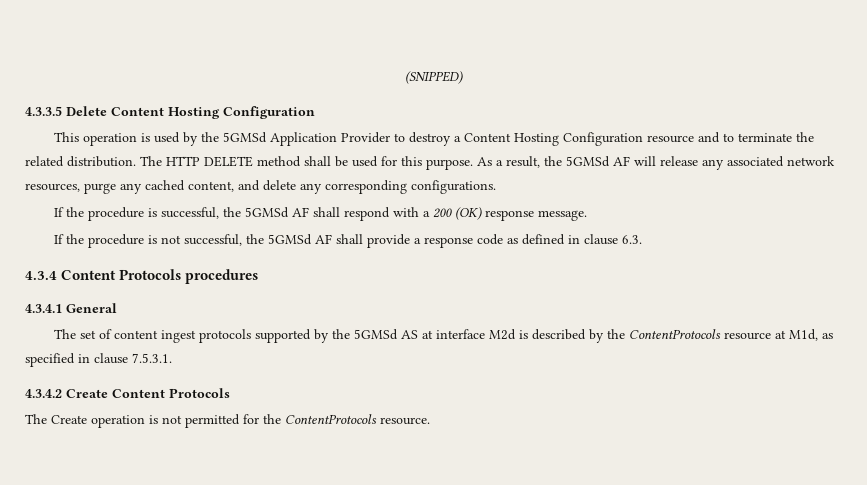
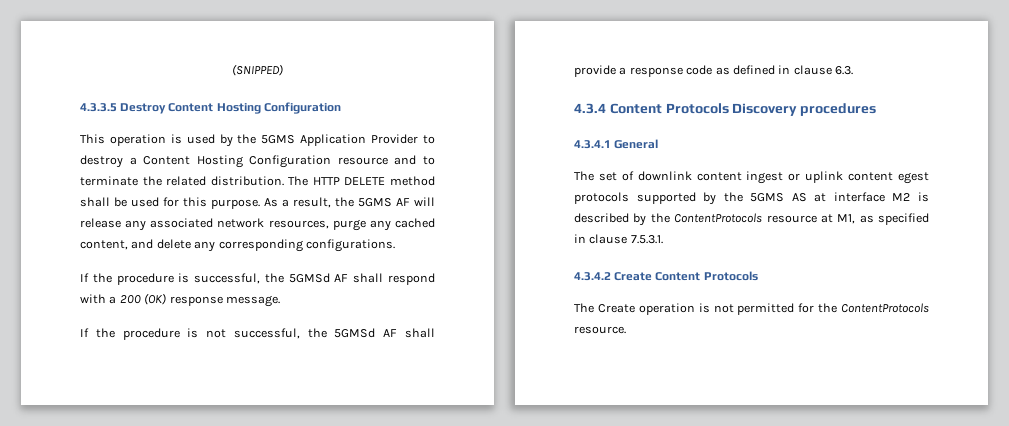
[66,106,107,116] Delete -> [120,103,167,114] Destroy
[223,132,268,143] 5GMSd -> [261,135,296,144] 5GMS
[566,156,610,167] 5GMSd -> [358,198,392,207] 5GMS
(182, 274) none -> [732,103,798,116] Discovery
(113, 334) none -> [637,171,692,181] downlink
(197, 336) none -> [788,171,929,184] or uplink content egest
[354,329,399,340] 5GMSd -> [750,193,785,202] 5GMS
[489,329,517,340] M2d -> [892,193,911,201] M2
[789,329,819,341] M1d, -> [837,214,856,224] M1,

